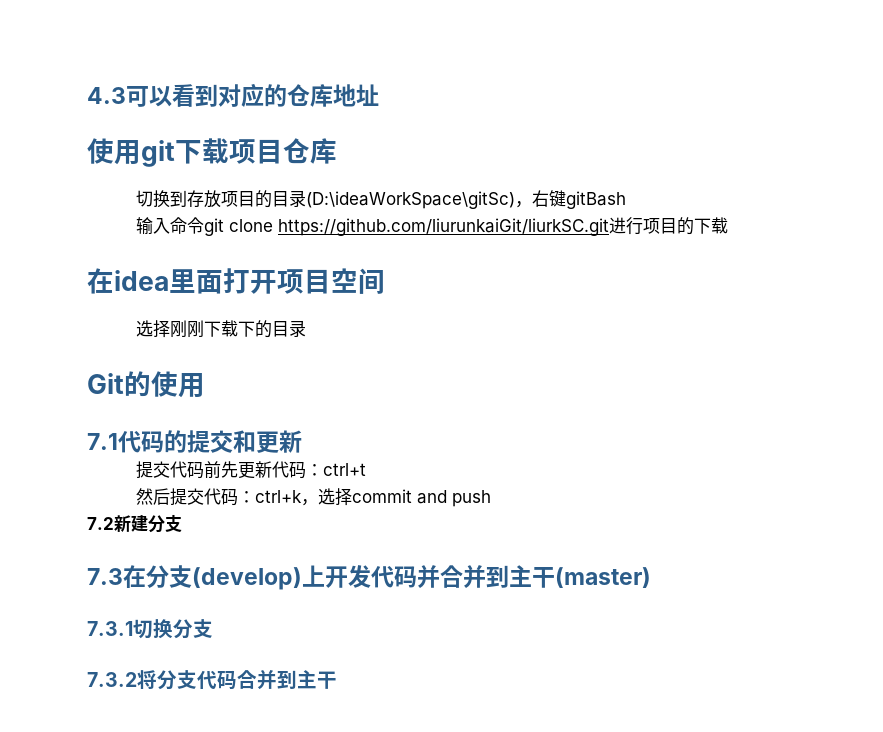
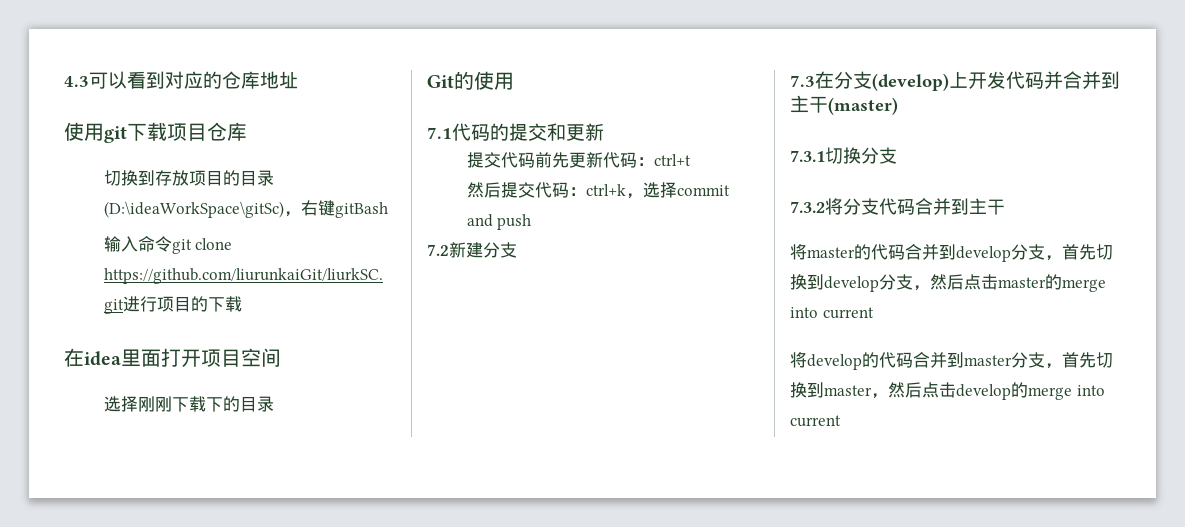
(337, 680) none -> [790,244,1113,262] [790,274,1106,292] [790,307,874,319] [790,352,1113,370] [790,382,1105,400] [790,415,841,427] // 将master的代码合并到develop分支，首先切换到develop分支，然后点击master的merge into current // 将develop的代码合并到master分支，首先切换到master，然后点击develop的merge into current

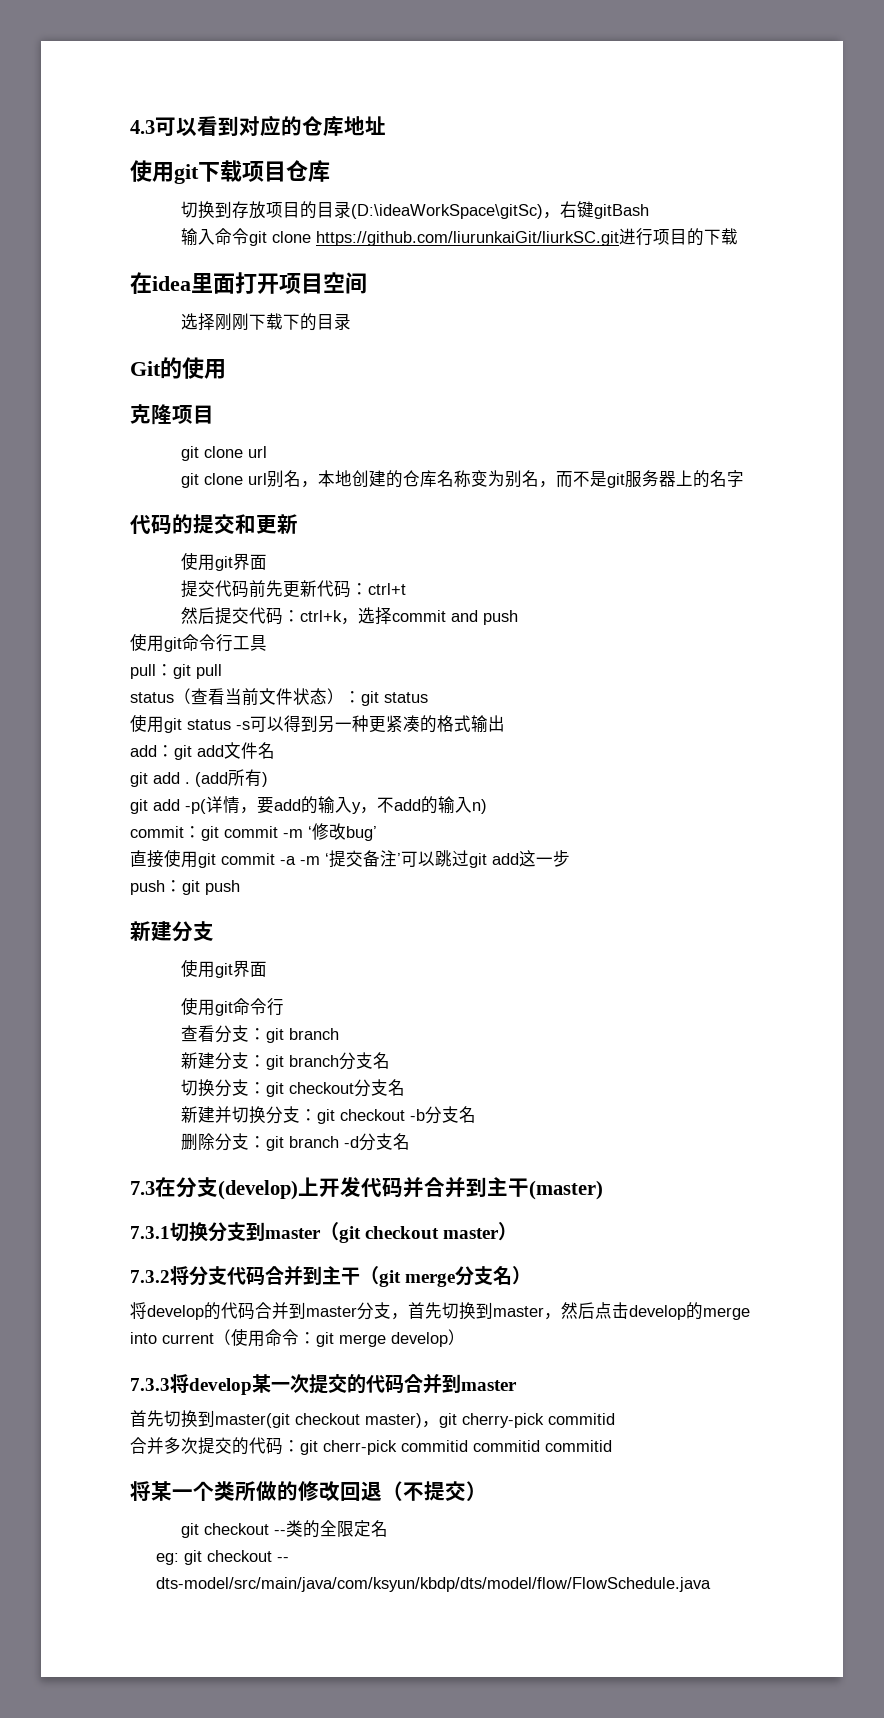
[427,127,452,139] 7.1 -> [130,404,214,425] [181,446,268,461] [181,470,745,488] 克隆项目 // git clone url // git clone url别名，本地创建的仓库名称变为别名，而不是git服务器上的名字 //
(604, 132) none -> [181,553,268,571] // 使用git界面
[427,242,517,258] 7.2新建分支 -> [130,634,267,652] [130,664,222,679] [130,688,428,706] [130,715,505,733] [130,742,275,760] [130,769,268,787] [130,796,487,814] [130,823,377,841] [130,850,570,868] [130,880,240,895] [130,921,214,942] [181,960,268,978] [181,998,285,1016] [181,1025,340,1043] [181,1052,391,1070] [181,1079,406,1097] [181,1106,477,1124] [181,1133,411,1151] 使用git命令行工具 // pull：git pull // status（查看当前文件状态）：git status // 使用git status -s可以得到另一种更紧凑的格式输出 // add：git add文件名 // git add . (add所有) // git add -p(详情，要add的输入y，不add的输入n) // commit：git commit -m ‘修改bug’ // 直接使用git commit -a -m ‘提交备注’可以跳过git add这一步 // push：git push // 新建分支 // 使用git界面 // 使用git命令行 // 查看分支：git branch // 新建分支：git branch分支名 // 切换分支：git checkout分支名 // 新建并切换分支：git checkout -b分支名 // 删除分支：git branch -d分支名
(897, 155) none -> [246,1222,518,1243] 到master（git checkout master）
[790,244,1113,262] [790,274,1106,292] [790,307,874,319] // 将master的代码合并到develop分支，首先切换到develop分支，然后点击master的merge into current -> [360,1266,532,1287] （git merge分支名）
(841, 421) none -> [214,1329,465,1347] [130,1373,517,1395] [130,1410,615,1428] [130,1437,612,1455] [130,1481,487,1501] [181,1520,389,1538] [155,1550,289,1565] [155,1577,711,1592] （使用命令：git merge develop） // 7.3.3将develop某一次提交的代码合并到master // 首先切换到master(git checkout master)，git cherry-pick commitid // 合并多次提交的代码：git cherr-pick commitid commitid commitid // 将某一个类所做的修改回退（不提交） // git checkout --类的全限定名 // eg: git checkout -- dts-model/src/main/java/com/ksyun/kbdp/dts/model/flow/FlowSchedule.java

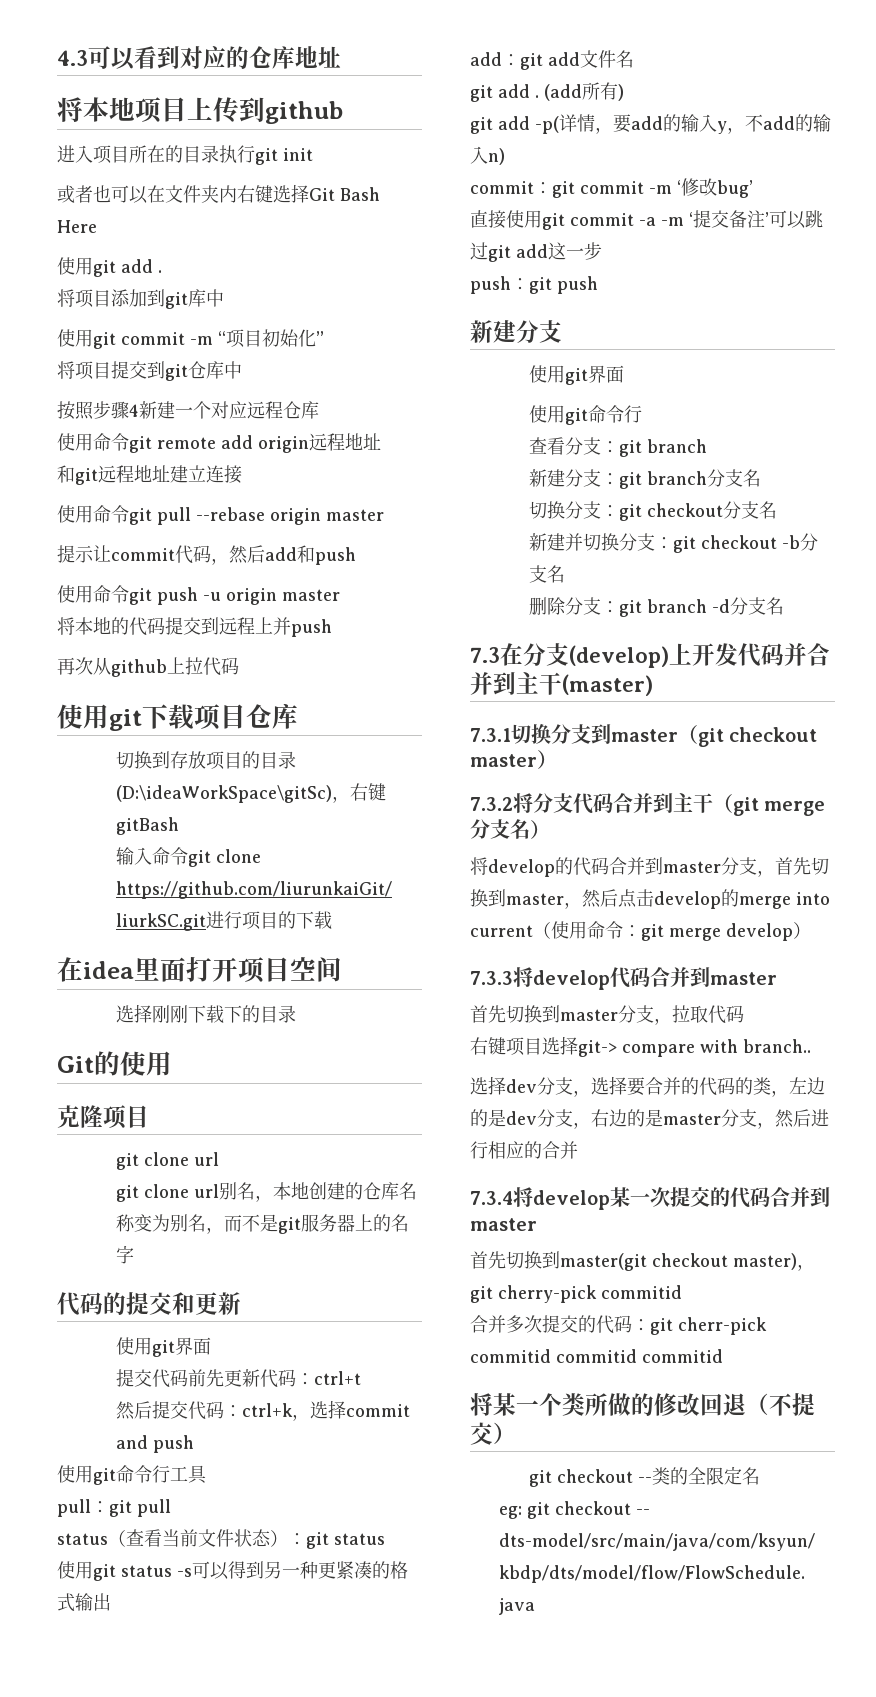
(386, 125) none -> [57,97,343,124] [57,145,313,165] [57,184,380,204] [57,220,97,233] [57,257,162,277] [57,289,224,309] [57,329,324,349] [57,361,242,381] [57,401,319,420] [57,433,381,453] [57,465,242,485] [57,505,384,525] [57,545,356,565] [57,585,340,605] [57,617,332,637] [57,657,239,677] // 将本地项目上传到github // 进入项目所在的目录执行git init // 或者也可以在文件夹内右键选择Git Bash Here // 使用git add . // 将项目添加到git库中 // 使用git commit -m “项目初始化” // 将项目提交到git仓库中 // 按照步骤4新建一个对应远程仓库 // 使用命令git remote add origin远程地址 // 和git远程地址建立连接 // 使用命令git pull --rebase origin master // 提示让commit代码，然后add和push // 使用命令git push -u origin master // 将本地的代码提交到远程上并push // 再次从github上拉代码
(252, 1386) none -> [609,967,777,988] [470,1005,744,1025] [470,1036,811,1057] [470,1076,825,1097] [470,1109,829,1129] [470,1141,578,1159] [470,1187,610,1210] 代码合并到master // 首先切换到master分支，拉取代码 // 右键项目选择git-> compare with branch.. // 选择dev分支，选择要合并的代码的类，左边的是dev分支，右边的是master分支，然后进行相应的合并 // 7.3.4将develop

